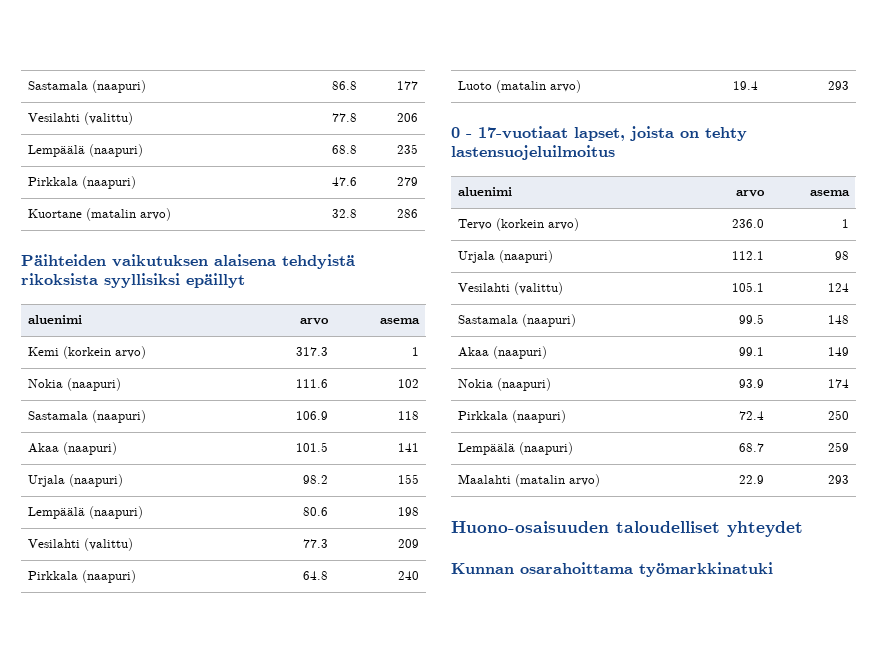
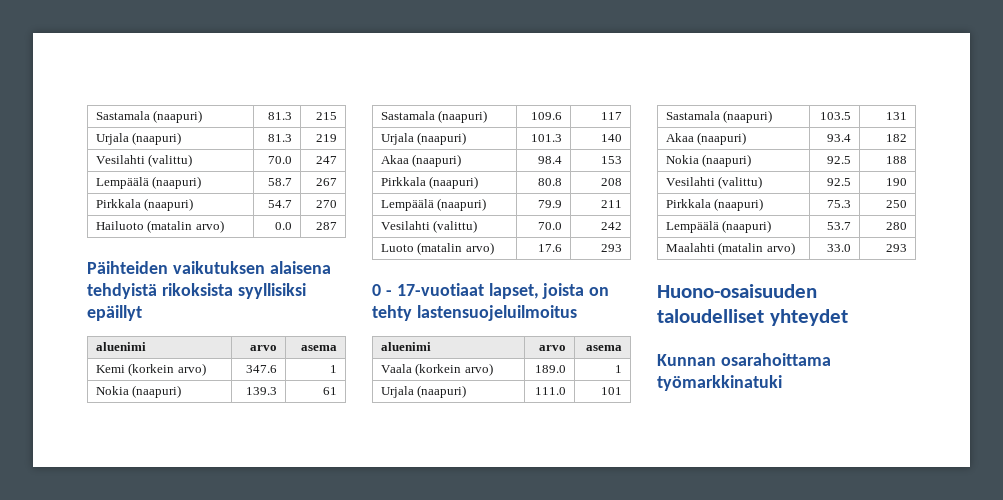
[28,80,147,93] [331,81,357,90] [396,81,418,90] [28,112,134,125] [331,113,357,122] [396,113,418,122] [28,144,144,157] [331,145,357,154] [396,144,418,154] [28,176,137,189] [331,177,357,186] [396,177,418,186] [28,208,172,221] [331,209,357,218] [396,209,418,218] Sastamala (naapuri) | 86.8 | 177 // Vesilahti (valittu) | 77.8 | 206 // Lempäälä (naapuri) | 68.8 | 235 // Pirkkala (naapuri) | 47.6 | 279 // Kuortane (matalin arvo) | 32.8 | 286 -> [95,110,203,123] [268,112,293,120] [316,112,338,120] [95,132,182,145] [268,134,293,142] [316,134,338,142] [95,154,193,167] [268,156,293,164] [316,156,338,164] [95,176,202,189] [268,178,293,186] [316,178,338,186] [95,198,194,211] [268,200,293,208] [316,200,338,208] [95,220,224,233] [275,222,293,230] [316,222,338,230] Sastamala (naapuri) | 81.3 | 215 // Urjala (naapuri) | 81.3 | 219 // Vesilahti (valittu) | 70.0 | 247 // Lempäälä (naapuri) | 58.7 | 267 // Pirkkala (naapuri) | 54.7 | 270 // Hailuoto (matalin arvo) | 0.0 | 287
[295,347,328,356] 317.3 -> [246,365,278,373] 347.6
[295,379,328,388] [397,379,419,388] [28,410,147,423] [295,411,328,420] [397,411,419,420] [28,442,118,455] [295,442,328,452] [397,443,419,452] [28,474,124,487] [302,475,328,484] [397,474,419,484] [28,506,144,519] [302,507,328,516] [397,507,419,516] [28,538,134,551] [302,539,328,548] [397,539,419,548] [28,570,137,583] [302,571,328,580] [397,571,419,580] 111.6 | 102 // Sastamala (naapuri) | 106.9 | 118 // Akaa (naapuri) | 101.5 | 141 // Urjala (naapuri) | 98.2 | 155 // Lempäälä (naapuri) | 80.6 | 198 // Vesilahti (valittu) | 77.3 | 209 // Pirkkala (naapuri) | 64.8 | 240 -> [246,387,278,395] [323,387,338,395] [380,110,488,123] [531,112,563,120] [601,112,623,120] [380,132,467,145] [531,134,563,142] [601,134,623,142] [380,154,462,167] [538,156,563,164] [601,156,623,164] [380,176,479,189] [538,178,563,186] [601,178,623,186] [380,198,487,211] [538,200,563,208] [601,200,623,208] [380,220,478,233] [538,222,563,230] [601,222,623,230] 139.3 | 61 // Sastamala (naapuri) | 109.6 | 117 // Urjala (naapuri) | 101.3 | 140 // Akaa (naapuri) | 98.4 | 153 // Pirkkala (naapuri) | 80.8 | 208 // Lempäälä (naapuri) | 79.9 | 211 // Vesilahti (valittu) | 70.0 | 242
[732,81,758,90] 19.4 -> [538,244,563,252] 17.6
[458,218,580,231] [731,219,764,228] Tervo (korkein arvo) | 236.0 -> [380,363,493,376] [535,365,567,373] Vaala (korkein arvo) | 189.0
[731,251,764,260] [834,251,849,260] [458,282,564,295] [731,282,764,292] [827,283,849,292] [458,314,577,327] [738,314,764,324] [827,315,849,324] [458,346,548,359] [738,347,764,356] [827,347,849,356] [458,378,552,391] [738,379,764,388] [827,379,849,388] [458,410,567,423] [738,411,764,420] 112.1 | 98 // Vesilahti (valittu) | 105.1 | 124 // Sastamala (naapuri) | 99.5 | 148 // Akaa (naapuri) | 99.1 | 149 // Nokia (naapuri) | 93.9 | 174 // Pirkkala (naapuri) | 72.4 -> [535,387,567,395] [601,387,623,395] [665,110,773,123] [820,112,852,120] [886,112,908,120] [665,132,747,145] [827,134,852,142] [886,134,908,142] [665,154,752,167] [827,156,852,164] [886,156,908,164] [665,176,763,189] [827,178,852,186] [886,178,908,186] [665,198,764,211] [827,200,852,208] 111.0 | 101 // Sastamala (naapuri) | 103.5 | 131 // Akaa (naapuri) | 93.4 | 182 // Nokia (naapuri) | 92.5 | 188 // Vesilahti (valittu) | 92.5 | 190 // Pirkkala (naapuri) | 75.3
[738,443,764,452] [827,442,849,452] 68.7 | 259 -> [827,222,852,230] [886,222,908,230] 53.7 | 280
[738,475,764,484] 22.9 -> [827,244,852,252] 33.0

